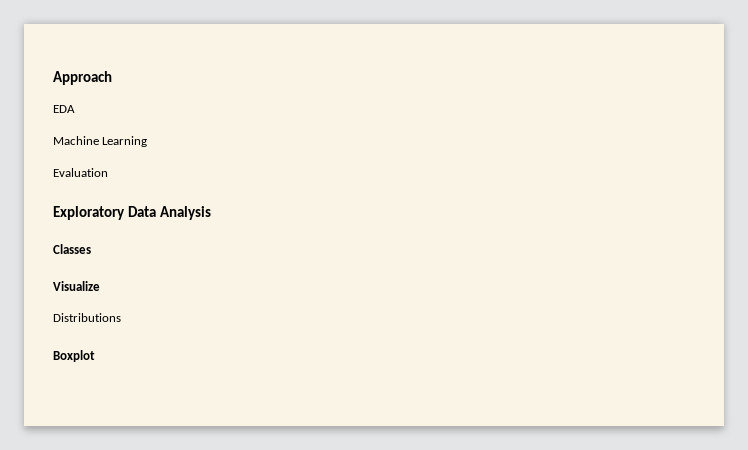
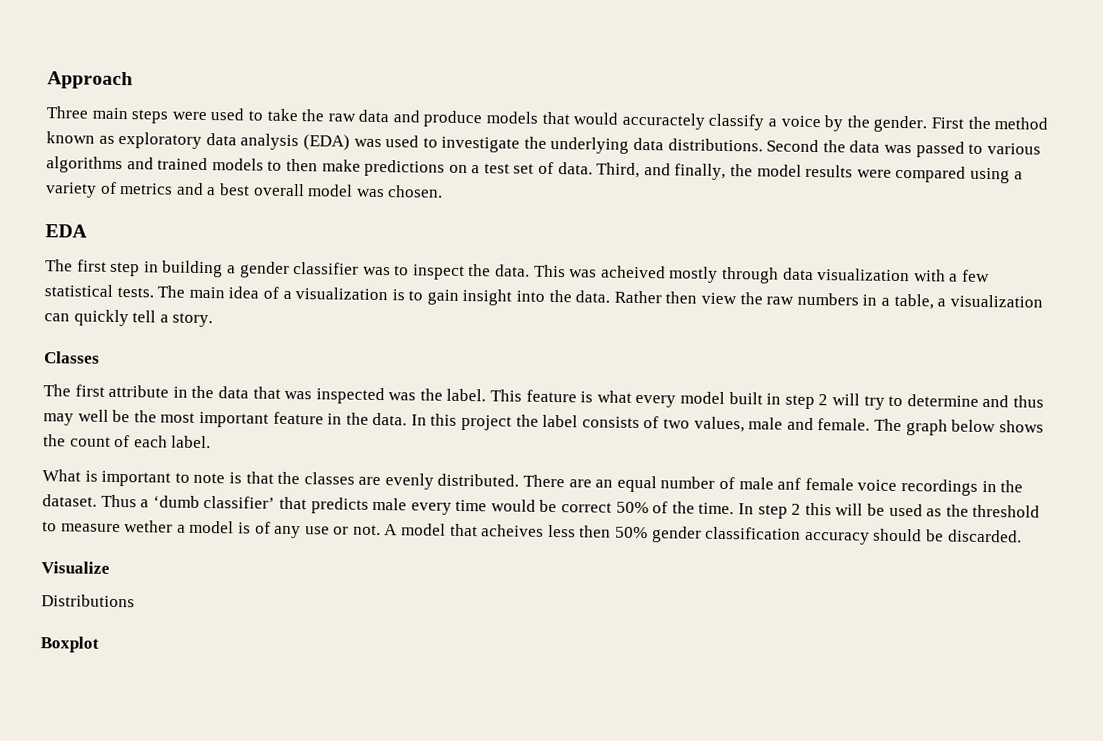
[53,105,75,113] [53,136,148,147] [53,168,108,177] [53,206,211,220] [53,244,91,254] EDA // Machine Learning // Evaluation // Exploratory Data Analysis // Classes -> [46,106,1049,133] [46,131,1041,158] [46,156,1023,184] [45,181,444,198] [45,224,87,238] [45,259,990,284] [44,284,1043,310] [44,309,214,328] [44,351,100,364] [43,384,1044,410] [43,409,1044,436] [43,434,212,449] [42,469,1024,496] [42,494,1041,519] [42,520,1022,545] Three main steps were used to take the raw data and produce models that would accuractely classify a voice by the gender. First the method known as exploratory data analysis (EDA) was used to investigate the underlying data distributions. Second the data was passed to various algorithms and trained models to then make predictions on a test set of data. Third, and finally, the model results were compared using a variety of metrics and a best overall model was chosen. // EDA // The first step in building a gender classifier was to inspect the data. This was acheived mostly through data visualization with a few statistical tests. The main idea of a visualization is to gain insight into the data. Rather then view the raw numbers in a table, a visualization can quickly tell a story. // Classes // The first attribute in the data that was inspected was the label. This feature is what every model built in step 2 will try to determine and thus may well be the most important feature in the data. In this project the label consists of two values, male and female. The graph below shows the count of each label. // What is important to note is that the classes are evenly distributed. There are an equal number of male anf female voice recordings in the dataset. Thus a ‘dumb classifier’ that predicts male every time would be correct 50% of the time. In step 2 this will be used as the threshold to measure wether a model is of any use or not. A model that acheives less then 50% gender classification accuracy should be discarded.

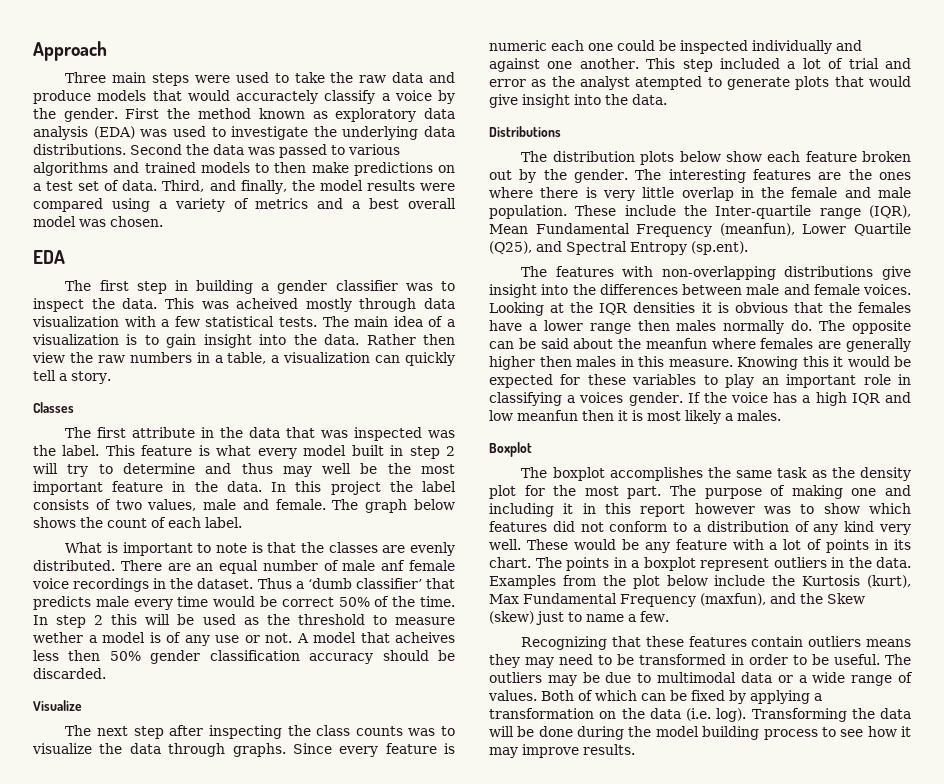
[41,594,135,608] [40,636,99,653] Distributions // Boxplot -> [65,725,455,739] [32,743,455,757] [489,40,862,54] [489,58,911,72] [489,76,911,90] [489,94,667,108] [489,126,561,137] [521,151,911,165] [489,169,911,183] [489,187,911,201] [489,205,911,219] [489,223,911,237] [489,241,748,255] [521,266,911,280] [489,284,911,298] [489,302,911,316] [489,320,911,334] [489,338,911,352] [489,356,911,370] [489,374,912,388] [489,392,911,406] [489,410,781,424] [489,442,532,457] [521,467,911,481] [489,485,912,499] [489,503,911,517] [489,521,911,535] [489,539,912,553] [489,557,911,571] [489,575,911,589] [489,593,865,607] [489,611,669,625] [521,636,911,650] [489,654,911,668] [489,672,913,686] [488,690,822,704] [489,708,911,722] [489,726,911,740] [489,744,635,758] The next step after inspecting the class counts was to visualize the data through graphs. Since every feature is numeric each one could be inspected individually and against one another. This step included a lot of trial and error as the analyst atempted to generate plots that would give insight into the data. // Distributions // The distribution plots below show each feature broken out by the gender. The interesting features are the ones where there is very little overlap in the female and male population. These include the Inter-quartile range (IQR), Mean Fundamental Frequency (meanfun), Lower Quartile (Q25), and Spectral Entropy (sp.ent). // The features with non-overlapping distributions give insight into the differences between male and female voices. Looking at the IQR densities it is obvious that the females have a lower range then males normally do. The opposite can be said about the meanfun where females are generally higher then males in this measure. Knowing this it would be expected for these variables to play an important role in classifying a voices gender. If the voice has a high IQR and low meanfun then it is most likely a males. // Boxplot // The boxplot accomplishes the same task as the density plot for the most part. The purpose of making one and including it in this report however was to show which features did not conform to a distribution of any kind very well. These would be any feature with a lot of points in its chart. The points in a boxplot represent outliers in the data. Examples from the plot below include the Kurtosis (kurt), Max Fundamental Frequency (maxfun), and the Skew (skew) just to name a few. // Recognizing that these features contain outliers means they may need to be transformed in order to be useful. The outliers may be due to multimodal data or a wide range of values. Both of which can be fixed by applying a transformation on the data (i.e. log). Transforming the data will be done during the model building process to see how it may improve results.

